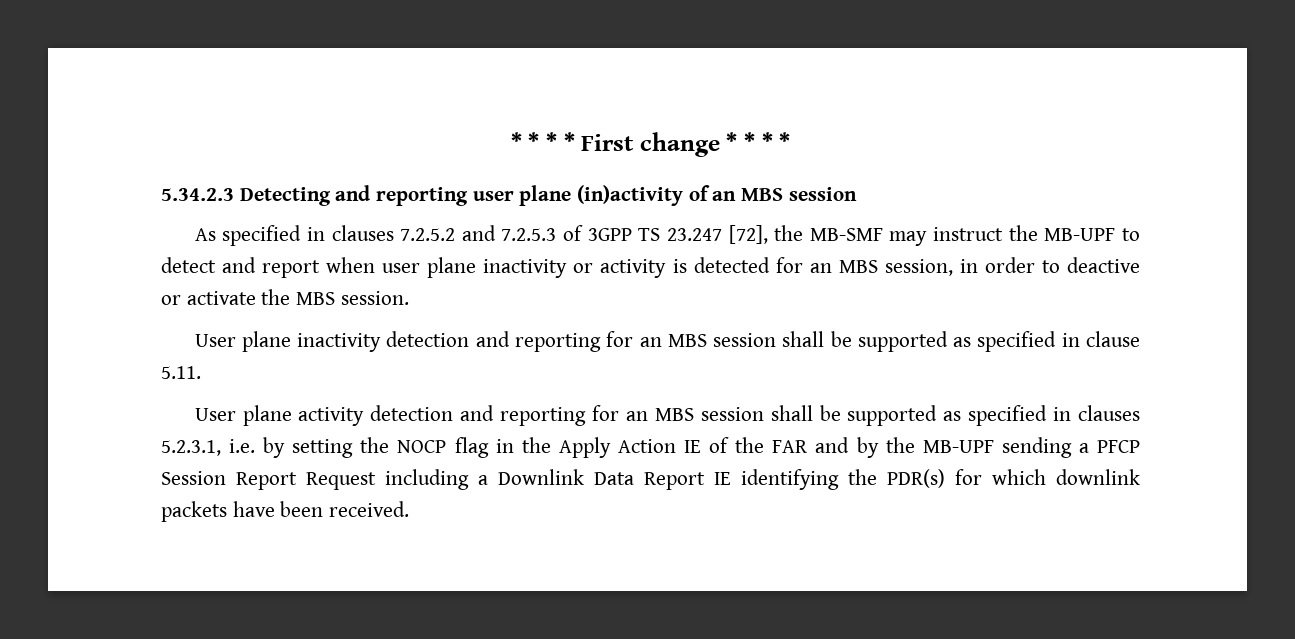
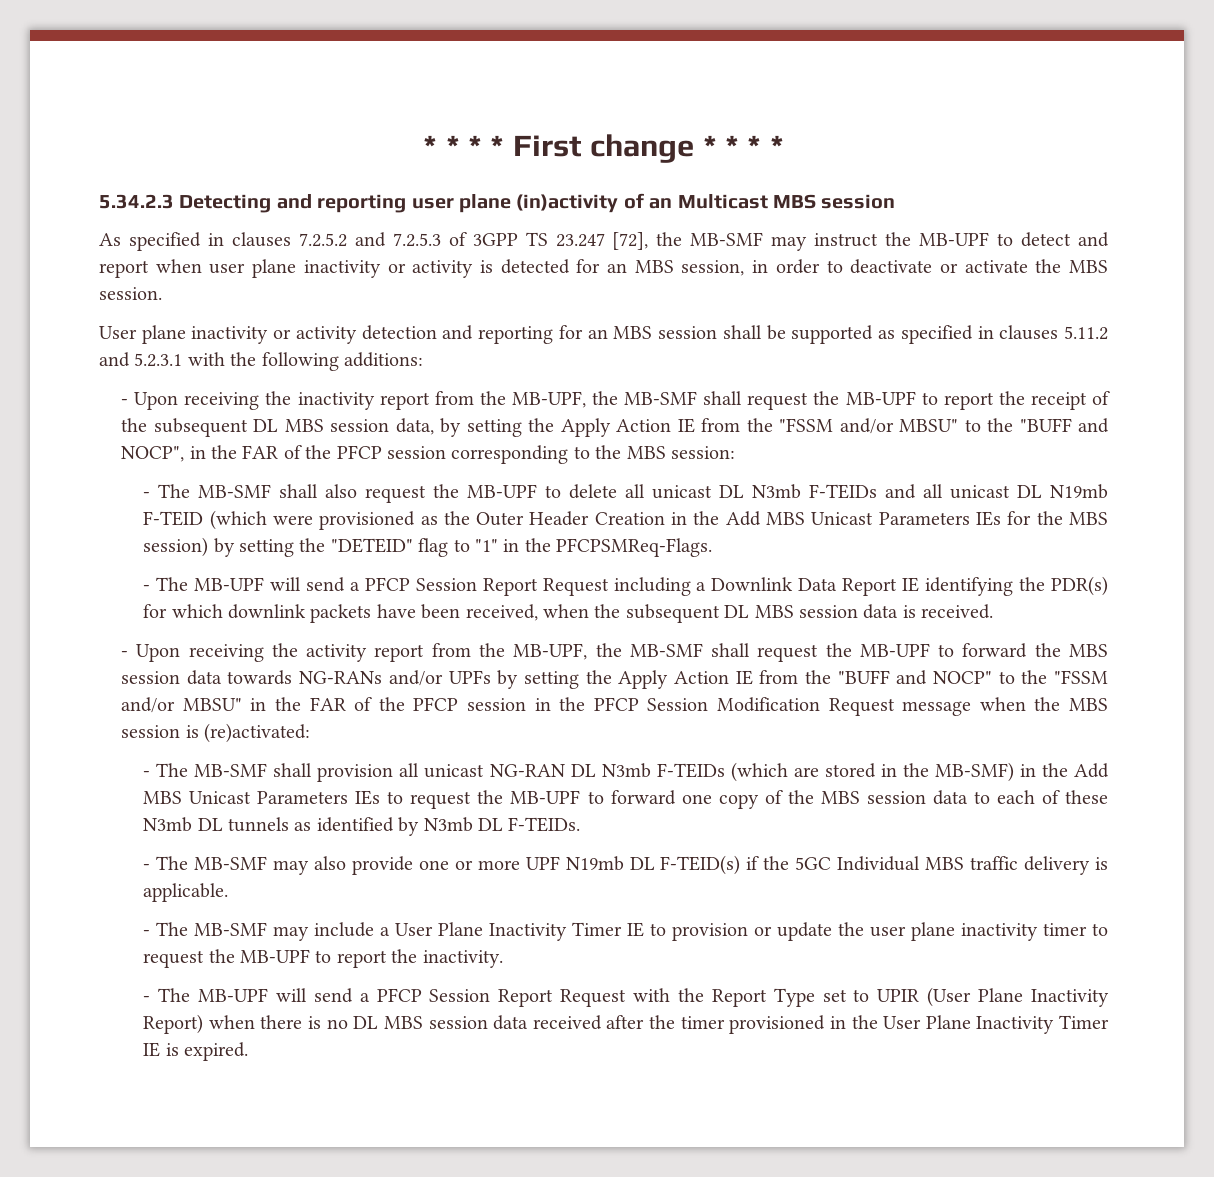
(737, 196) none -> [677,194,768,209] Multicast
[1066,257,1140,273] deactive -> [850,259,933,274] deactivate
[386,331,1140,352] [161,366,201,379] [194,405,292,426] detection and reporting for an MBS session shall be supported as specified in clause 5.11. // User plane -> [273,329,292,339] or
[161,437,1072,458] 5.2.3.1, i.e. by setting the NOCP flag in the Apply Action IE of the FAR and by the MB-UPF sending -> [1063,326,1108,340] [99,352,423,371] [121,391,1110,410] [121,418,1109,437] [121,445,735,464] [143,484,1108,503] [143,510,1109,530] [143,537,713,557] [143,577,345,592] 5.11.2 and 5.2.3.1 with the following additions: // - Upon receiving the inactivity report from the MB-UPF, the MB-SMF shall request the MB-UPF to report the receipt of the subsequent DL MBS session data, by setting the Apply Action IE from the "FSSM and/or MBSU" to the "BUFF and NOCP", in the FAR of the PFCP session corresponding to the MBS session: // - The MB-SMF shall also request the MB-UPF to delete all unicast DL N3mb F-TEIDs and all unicast DL N19mb F-TEID (which were provisioned as the Outer Header Creation in the Add MBS Unicast Parameters IEs for the MBS session) by setting the "DETEID" flag to "1" in the PFCPSMReq-Flags. // - The MB-UPF will send
[329,501,410,517] received. -> [465,604,994,623] [121,643,1108,662] [121,670,1108,689] [121,697,1108,716] [121,723,310,743] [143,762,1110,782] [143,790,1109,809] [143,817,581,836] [143,855,1108,875] [143,883,229,902] [143,922,1108,941] [143,949,503,968] [143,987,1110,1007] [143,1014,1110,1034] [143,1042,249,1061] received, when the subsequent DL MBS session data is received. // - Upon receiving the activity report from the MB-UPF, the MB-SMF shall request the MB-UPF to forward the MBS session data towards NG-RANs and/or UPFs by setting the Apply Action IE from the "BUFF and NOCP" to the "FSSM and/or MBSU" in the FAR of the PFCP session in the PFCP Session Modification Request message when the MBS session is (re)activated: // - The MB-SMF shall provision all unicast NG-RAN DL N3mb F-TEIDs (which are stored in the MB-SMF) in the Add MBS Unicast Parameters IEs to request the MB-UPF to forward one copy of the MBS session data to each of these N3mb DL tunnels as identified by N3mb DL F-TEIDs. // - The MB-SMF may also provide one or more UPF N19mb DL F-TEID(s) if the 5GC Individual MBS traffic delivery is applicable. // - The MB-SMF may include a User Plane Inactivity Timer IE to provision or update the user plane inactivity timer to request the MB-UPF to report the inactivity. // - The MB-UPF will send a PFCP Session Report Request with the Report Type set to UPIR (User Plane Inactivity Report) when there is no DL MBS session data received after the timer provisioned in the User Plane Inactivity Timer IE is expired.

